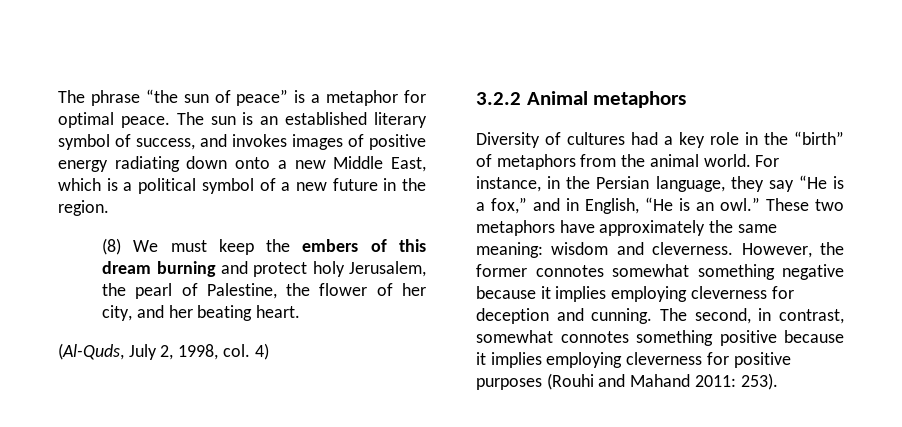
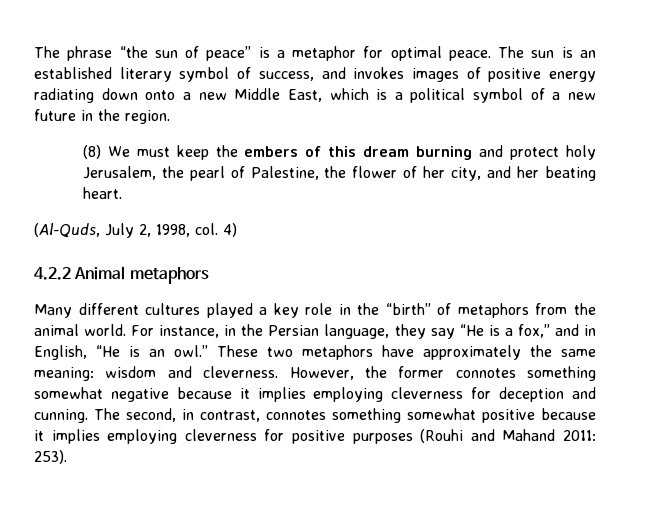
[476,92,521,105] 3.2.2 -> [34,267,71,280] 4.2.2
[476,132,658,148] Diversity of cultures had -> [34,303,253,318] Many different cultures played
[612,264,775,280] somewhat something -> [527,366,596,381] [34,387,103,399] something somewhat
[476,330,713,346] somewhat connotes something -> [266,408,476,423] connotes something somewhat

